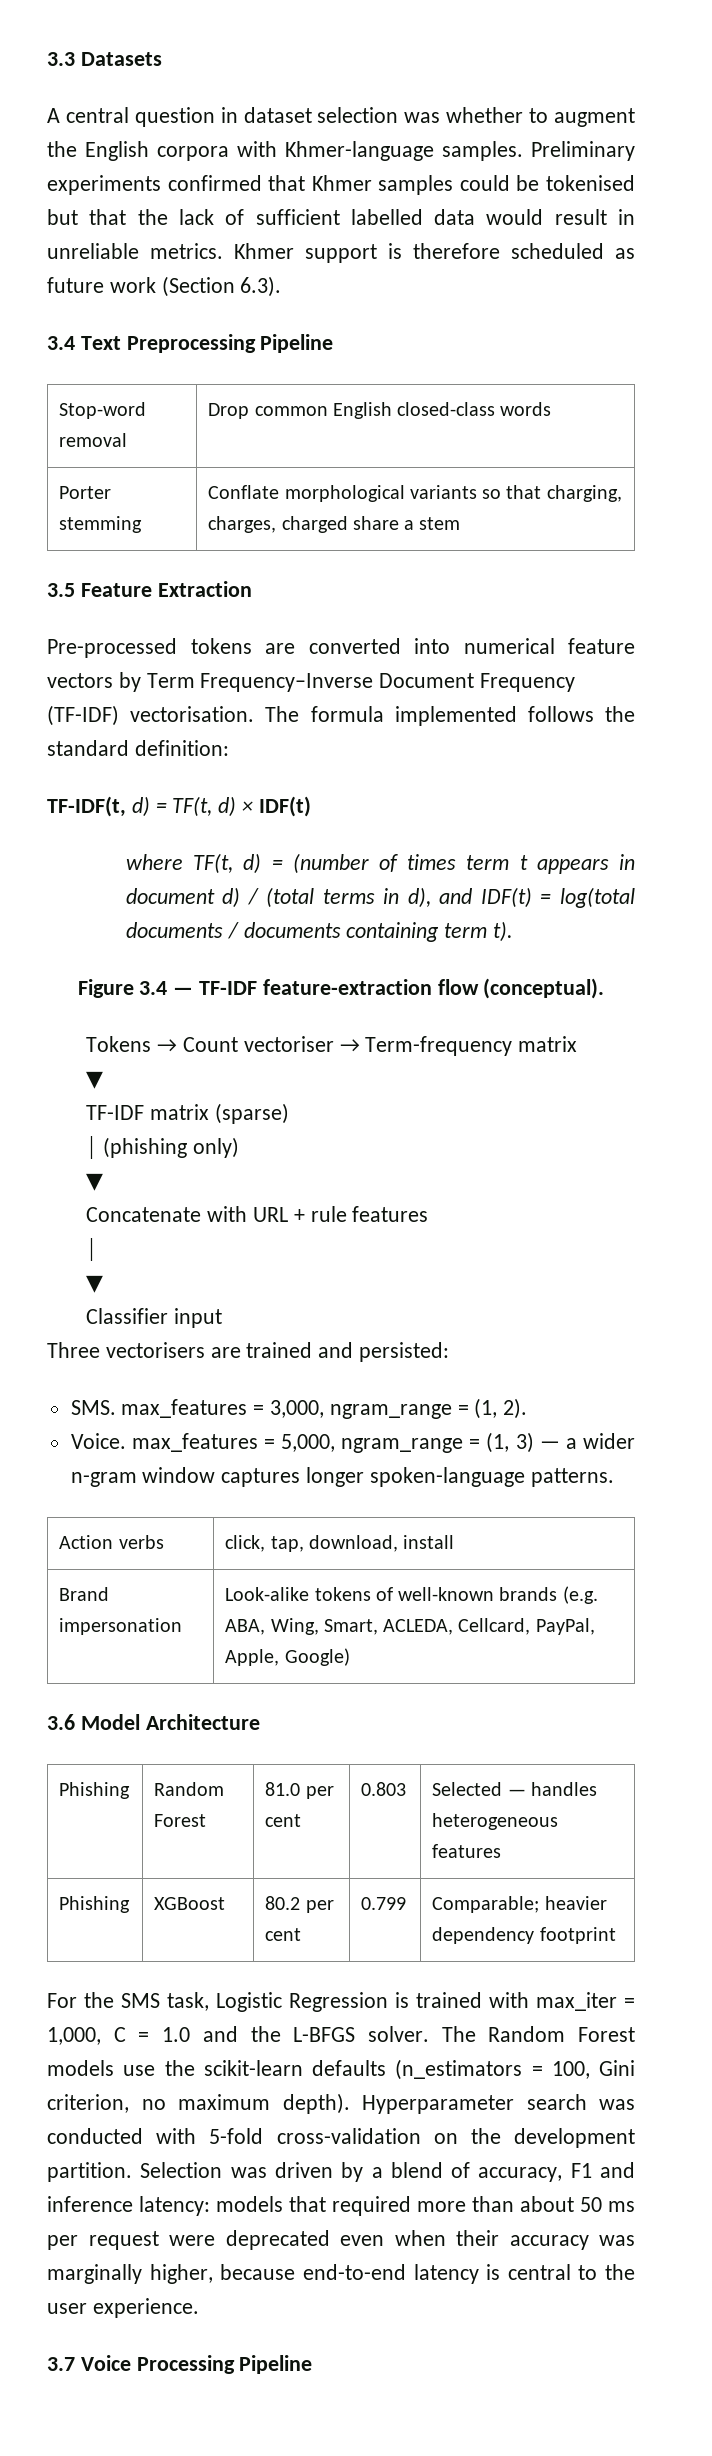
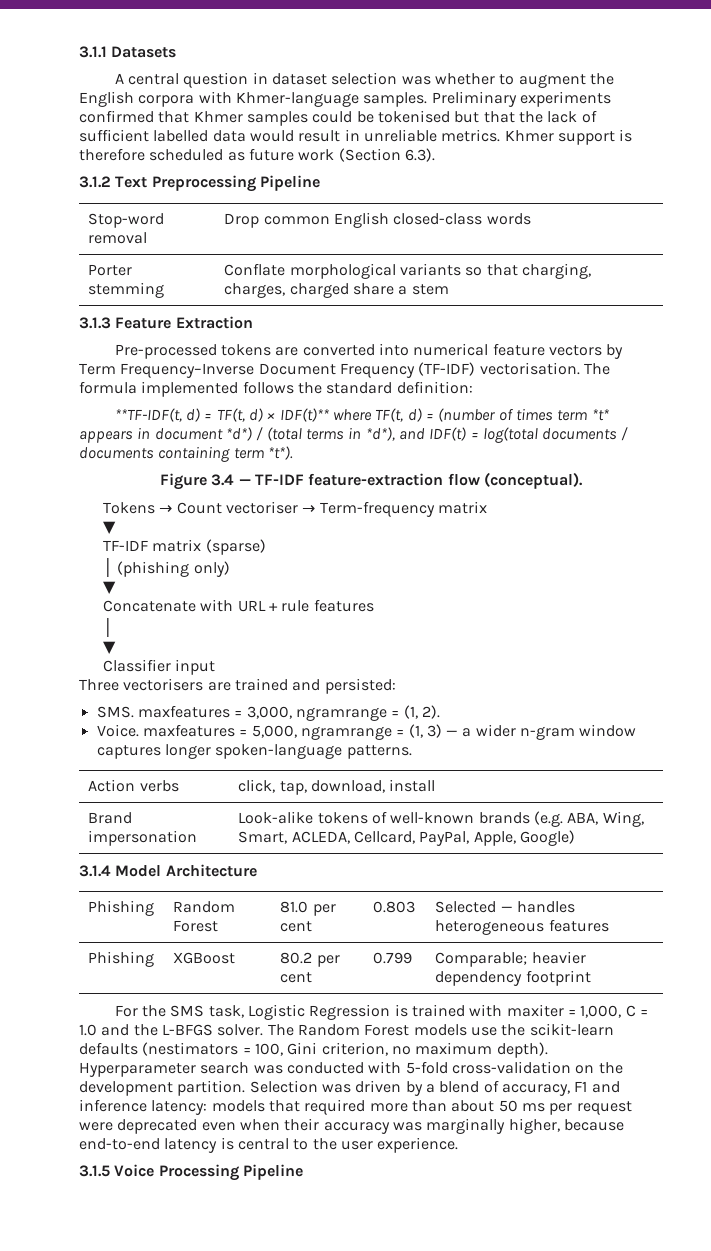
[47,52,75,66] 3.3 -> [79,46,107,58] 3.1.1
[47,336,75,350] 3.4 -> [79,176,111,188] 3.1.2
[47,583,75,597] 3.5 -> [79,317,111,329] 3.1.3
[47,796,126,817] TF-IDF(t, -> [114,408,182,422] **TF-IDF(t,
[258,796,311,817] IDF(t) // -> [279,408,329,422] IDF(t)**
[519,855,528,870] t -> [591,409,609,421] *t*
[222,887,241,908] d) -> [225,427,252,441] *d*)
[407,887,431,908] d), -> [365,427,395,441] *d*),
[492,921,513,942] t). -> [267,446,293,460] *t*).
[121,1399,248,1418] max_features -> [137,705,230,718] maxfeatures
[329,1404,452,1419] ngram_range -> [295,707,387,721] ngramrange
[131,1433,258,1452] max_features -> [142,724,235,737] maxfeatures
[341,1438,464,1453] ngram_range -> [300,726,392,740] ngramrange
[47,1714,75,1730] 3.6 -> [79,865,111,877] 3.1.4
[536,1992,617,2011] max_iter -> [506,1004,564,1017] maxiter
[395,2059,523,2080] (n_estimators -> [142,1042,239,1056] (nestimators
[47,2357,75,2371] 3.7 -> [79,1165,110,1177] 3.1.5

